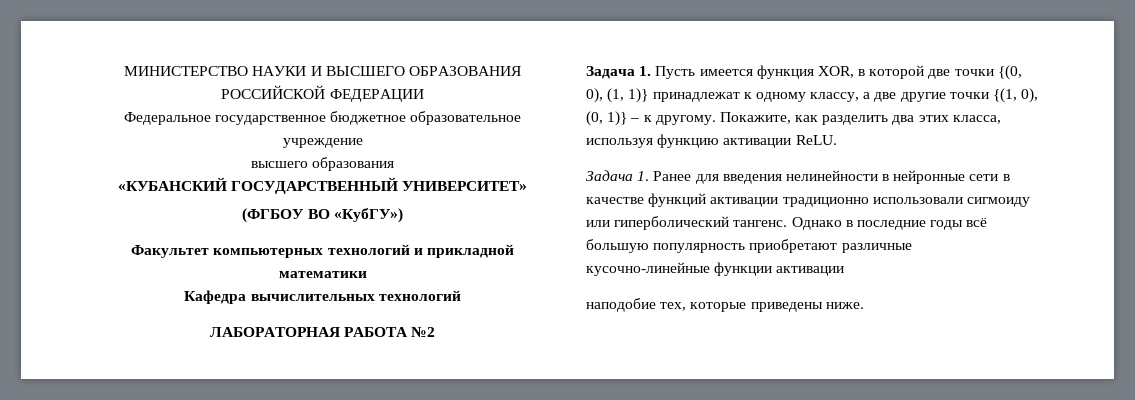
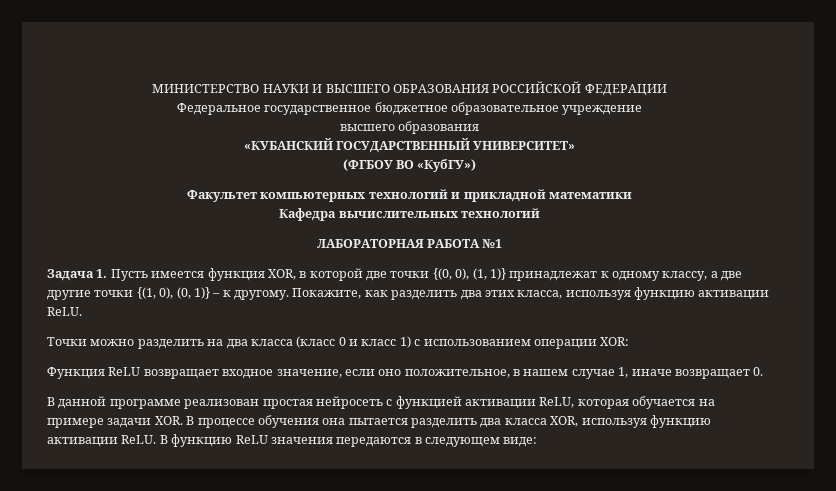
[411,326,436,337] №2 -> [482,239,503,248] №1
[586,170,1010,184] [586,193,1030,207] [586,216,988,230] [586,239,912,253] [586,262,845,276] [586,298,864,312] Задача 1. Ранее для введения нелинейности в нейронные сети в качестве функций активации традиционно использовали сигмоиду или гиперболический тангенс. Однако в последние годы всё большую популярность приобретают различные кусочно-линейные функции активации // наподобие тех, которые приведены ниже. -> [47,336,630,349] [47,367,764,379] [47,396,715,409] [47,415,711,428] [47,434,538,447] Точки можно разделить на два класса (класс 0 и класс 1) с использованием операции XOR: // Функция ReLU возвращает входное значение, если оно положительное, в нашем случае 1, иначе возвращает 0. // В данной программе реализован простая нейросеть с функцией активации ReLU, которая обучается на примере задачи XOR. В процессе обучения она пытается разделить два класса XOR, используя функцию активации ReLU. В функцию ReLU значения передаются в следующем виде:

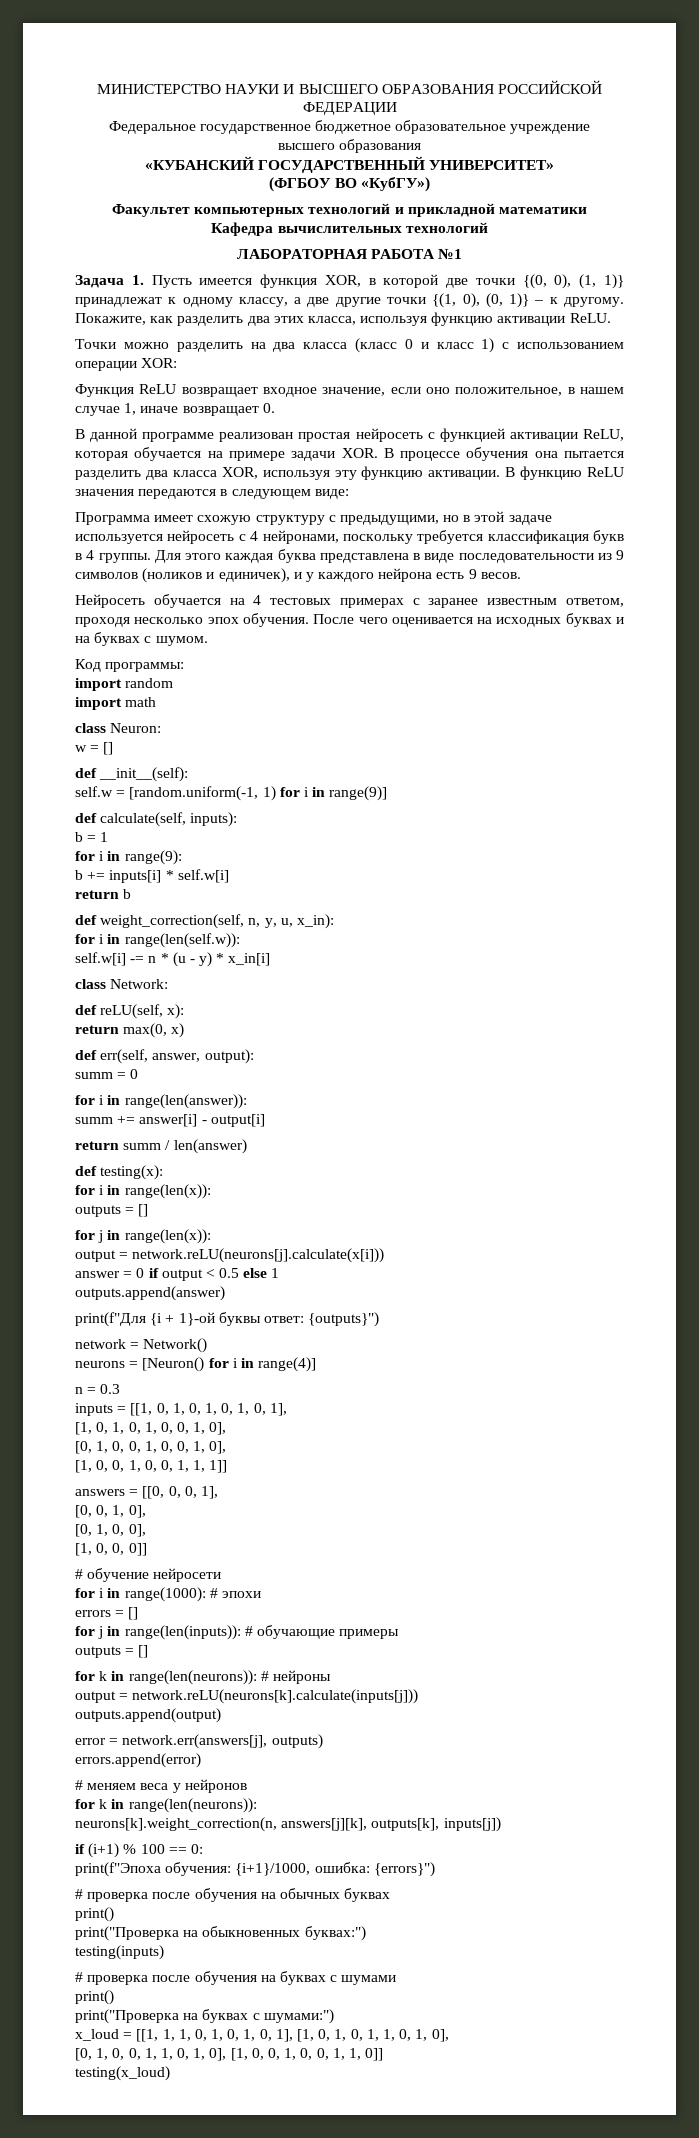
[649,415,711,428] [47,435,157,447] функцию активации ReLU. -> [334,466,501,480] эту функцию активации.
(538, 442) none -> [75,511,552,525] [75,530,624,544] [75,549,624,563] [75,568,521,583] [75,594,624,608] [75,613,624,627] [75,632,208,646] [75,659,185,672] [75,678,174,691] [75,697,157,710] [75,723,162,733] [75,742,114,755] [75,767,189,782] [75,786,388,801] [75,812,238,827] [75,832,109,842] [75,850,182,865] [75,869,229,883] [75,889,132,899] [75,914,334,929] [75,933,240,948] [75,952,271,967] [75,979,169,989] [75,1004,185,1019] [75,1023,185,1038] [75,1049,254,1064] [75,1069,139,1079] [75,1094,247,1109] [75,1114,265,1127] [75,1139,247,1154] [75,1165,164,1180] [75,1184,211,1199] [75,1204,149,1217] [75,1229,211,1244] [75,1248,385,1263] [75,1268,280,1281] [75,1286,225,1301] [75,1312,380,1327] [75,1338,208,1353] [75,1357,317,1372] [75,1384,121,1394] [75,1403,287,1416] [75,1422,227,1435] [75,1441,227,1454] [75,1460,228,1473] [75,1486,218,1499] [75,1505,146,1518] [75,1524,146,1537] [75,1543,147,1556] [75,1568,222,1582] [75,1587,261,1602] [75,1607,139,1620] [75,1625,400,1640] [75,1645,149,1658] [75,1670,331,1685] [75,1689,419,1704] [75,1708,221,1723] [75,1734,323,1749] [75,1753,201,1768] [75,1779,247,1793] [75,1798,257,1813] [75,1817,501,1832] [75,1843,203,1858] [75,1862,435,1877] [75,1888,391,1902] [75,1907,114,1922] [75,1926,366,1941] [75,1945,164,1960] [75,1971,397,1985] [75,1990,114,2005] [75,2009,334,2024] [75,2029,449,2042] [75,2048,384,2061] [75,2066,170,2081] // Программа имеет схожую структуру с предыдущими, но в этой задаче используется нейросеть с 4 нейронами, поскольку требуется классификация букв в 4 группы. Для этого каждая буква представлена в виде последовательности из 9 символов (ноликов и единичек), и у каждого нейрона есть 9 весов. // Нейросеть обучается на 4 тестовых примерах с заранее известным ответом, проходя несколько эпох обучения. После чего оценивается на исходных буквах и на буквах с шумом. // Код программы: // import random // import math // class Neuron: // w = [] // def __init__(self): // self.w = [random.uniform(-1, 1) for i in range(9)] // def calculate(self, inputs): // b = 1 // for i in range(9): // b += inputs[i] * self.w[i] // return b // def weight_correction(self, n, y, u, x_in): // for i in range(len(self.w)): // self.w[i] -= n * (u - y) * x_in[i] // class Network: // def reLU(self, x): // return max(0, x) // def err(self, answer, output): // summ = 0 // for i in range(len(answer)): // summ += answer[i] - output[i] // return summ / len(answer) // def testing(x): // for i in range(len(x)): // outputs = [] // for j in range(len(x)): // output = network.reLU(neurons[j].calculate(x[i])) // answer = 0 if output < 0.5 else 1 // outputs.append(answer) // print(f"Для {i + 1}-ой буквы ответ: {outputs}") // network = Network() // neurons = [Neuron() for i in range(4)] // n = 0.3 // inputs = [[1, 0, 1, 0, 1, 0, 1, 0, 1], // [1, 0, 1, 0, 1, 0, 0, 1, 0], // [0, 1, 0, 0, 1, 0, 0, 1, 0], // [1, 0, 0, 1, 0, 0, 1, 1, 1]] // answers = [[0, 0, 0, 1], // [0, 0, 1, 0], // [0, 1, 0, 0], // [1, 0, 0, 0]] // # обучение нейросети // for i in range(1000): # эпохи // errors = [] // for j in range(len(inputs)): # обучающие примеры // outputs = [] // for k in range(len(neurons)): # нейроны // output = network.reLU(neurons[k].calculate(inputs[j])) // outputs.append(output) // error = network.err(answers[j], outputs) // errors.append(error) // # меняем веса у нейронов // for k in range(len(neurons)): // neurons[k].weight_correction(n, answers[j][k], outputs[k], inputs[j]) // if (i+1) % 100 == 0: // print(f"Эпоха обучения: {i+1}/1000, ошибка: {errors}") // # проверка после обучения на обычных буквах // print() // print("Проверка на обыкновенных буквах:") // testing(inputs) // # проверка после обучения на буквах с шумами // print() // print("Проверка на буквах с шумами:") // x_loud = [[1, 1, 1, 0, 1, 0, 1, 0, 1], [1, 0, 1, 0, 1, 1, 0, 1, 0], // [0, 1, 0, 0, 1, 1, 0, 1, 0], [1, 0, 0, 1, 0, 0, 1, 1, 0]] // testing(x_loud)

